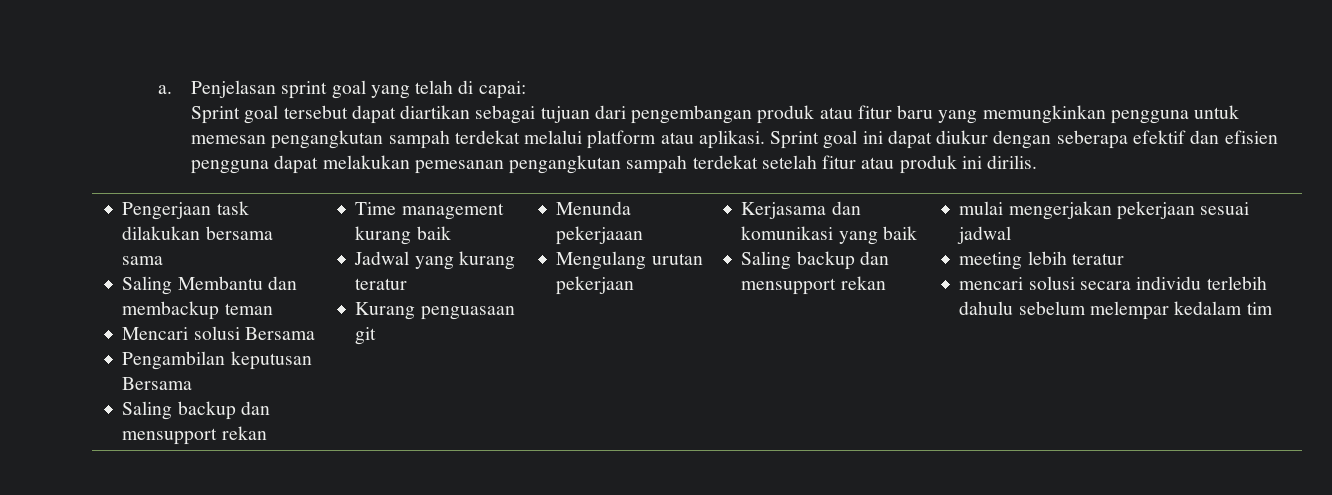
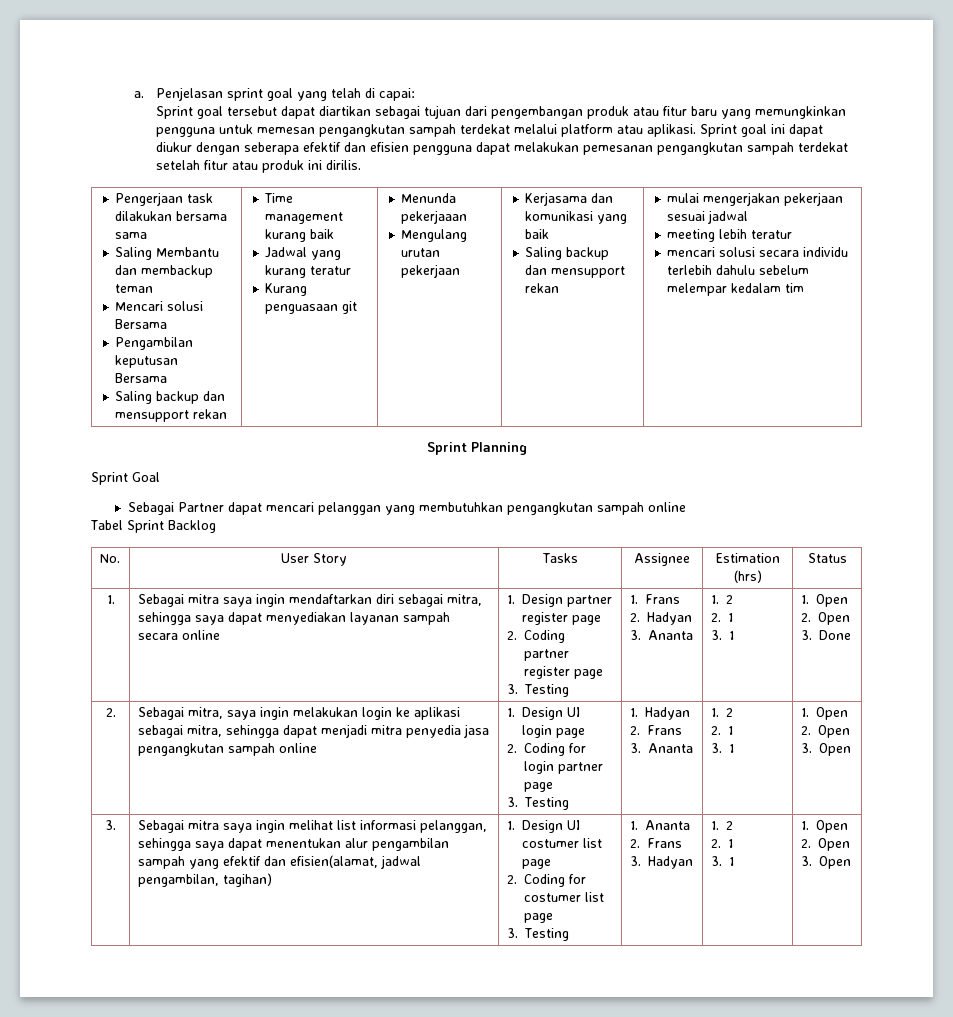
(1273, 308) none -> [426,442,527,455] [91,472,160,485] [128,502,687,515] [90,520,216,533] [99,554,120,563] [281,553,347,566] [541,553,578,563] [634,553,690,566] [715,553,780,563] [733,570,762,583] [807,553,847,563] [106,595,115,604] [137,594,482,607] [137,612,450,625] [137,630,220,640] [506,594,612,607] [521,612,601,625] [506,630,565,643] [523,649,569,661] [523,666,603,679] [506,684,569,697] [629,594,680,604] [629,612,692,625] [629,630,693,640] [710,595,733,604] [710,613,733,622] [710,630,734,640] [800,594,848,607] [800,612,850,625] [800,630,851,640] [105,708,116,717] [137,707,460,720] [137,724,489,738] [137,743,317,756] [506,707,580,720] [521,725,585,738] [506,743,586,756] [523,761,603,774] [523,782,553,792] [506,797,569,810] [629,707,690,720] [629,725,682,735] [629,743,693,753] [710,708,733,717] [710,726,733,735] [710,743,734,753] [800,707,848,720] [800,725,850,738] [800,743,851,756] [105,820,116,830] [137,820,487,833] [137,838,449,851] [137,855,421,869] [137,873,272,887] [506,820,580,833] [521,838,602,848] [521,859,551,869] [506,874,586,887] [523,892,604,902] [523,913,553,923] [506,928,569,941] [629,820,690,830] [629,838,682,848] [629,856,693,869] [710,821,733,830] [710,839,733,848] [710,856,734,866] [800,820,848,833] [800,838,850,851] [800,856,851,869] // Sprint Planning // Sprint Goal // Sebagai Partner dapat mencari pelanggan yang membutuhkan pengangkutan sampah online // Tabel Sprint Backlog // No. | User Story | Tasks | Assignee | Estimation (hrs) | Status // 1. | Sebagai mitra saya ingin mendaftarkan diri sebagai mitra, sehingga saya dapat menyediakan layanan sampah secara online | 1. Design partner register page // 2. Coding partner register page // 3. Testing | 1. Frans // 2. Hadyan // 3. Ananta | 1. 2 // 2. 1 // 3. 1 | 1. Open // 2. Open // 3. Done // 2. | Sebagai mitra, saya ingin melakukan login ke aplikasi sebagai mitra, sehingga dapat menjadi mitra penyedia jasa pengangkutan sampah online | 1. Design UI login page // 2. Coding for login partner page // 3. Testing | 1. Hadyan // 2. Frans // 3. Ananta | 1. 2 // 2. 1 // 3. 1 | 1. Open // 2. Open // 3. Open // 3. | Sebagai mitra saya ingin melihat list informasi pelanggan, sehingga saya dapat menentukan alur pengambilan sampah yang efektif dan efisien(alamat, jadwal pengambilan, tagihan) | 1. Design UI costumer list page // 2. Coding for costumer list page // 3. Testing | 1. Ananta // 2. Frans // 3. Hadyan | 1. 2 // 2. 1 // 3. 1 | 1. Open // 2. Open // 3. Open

